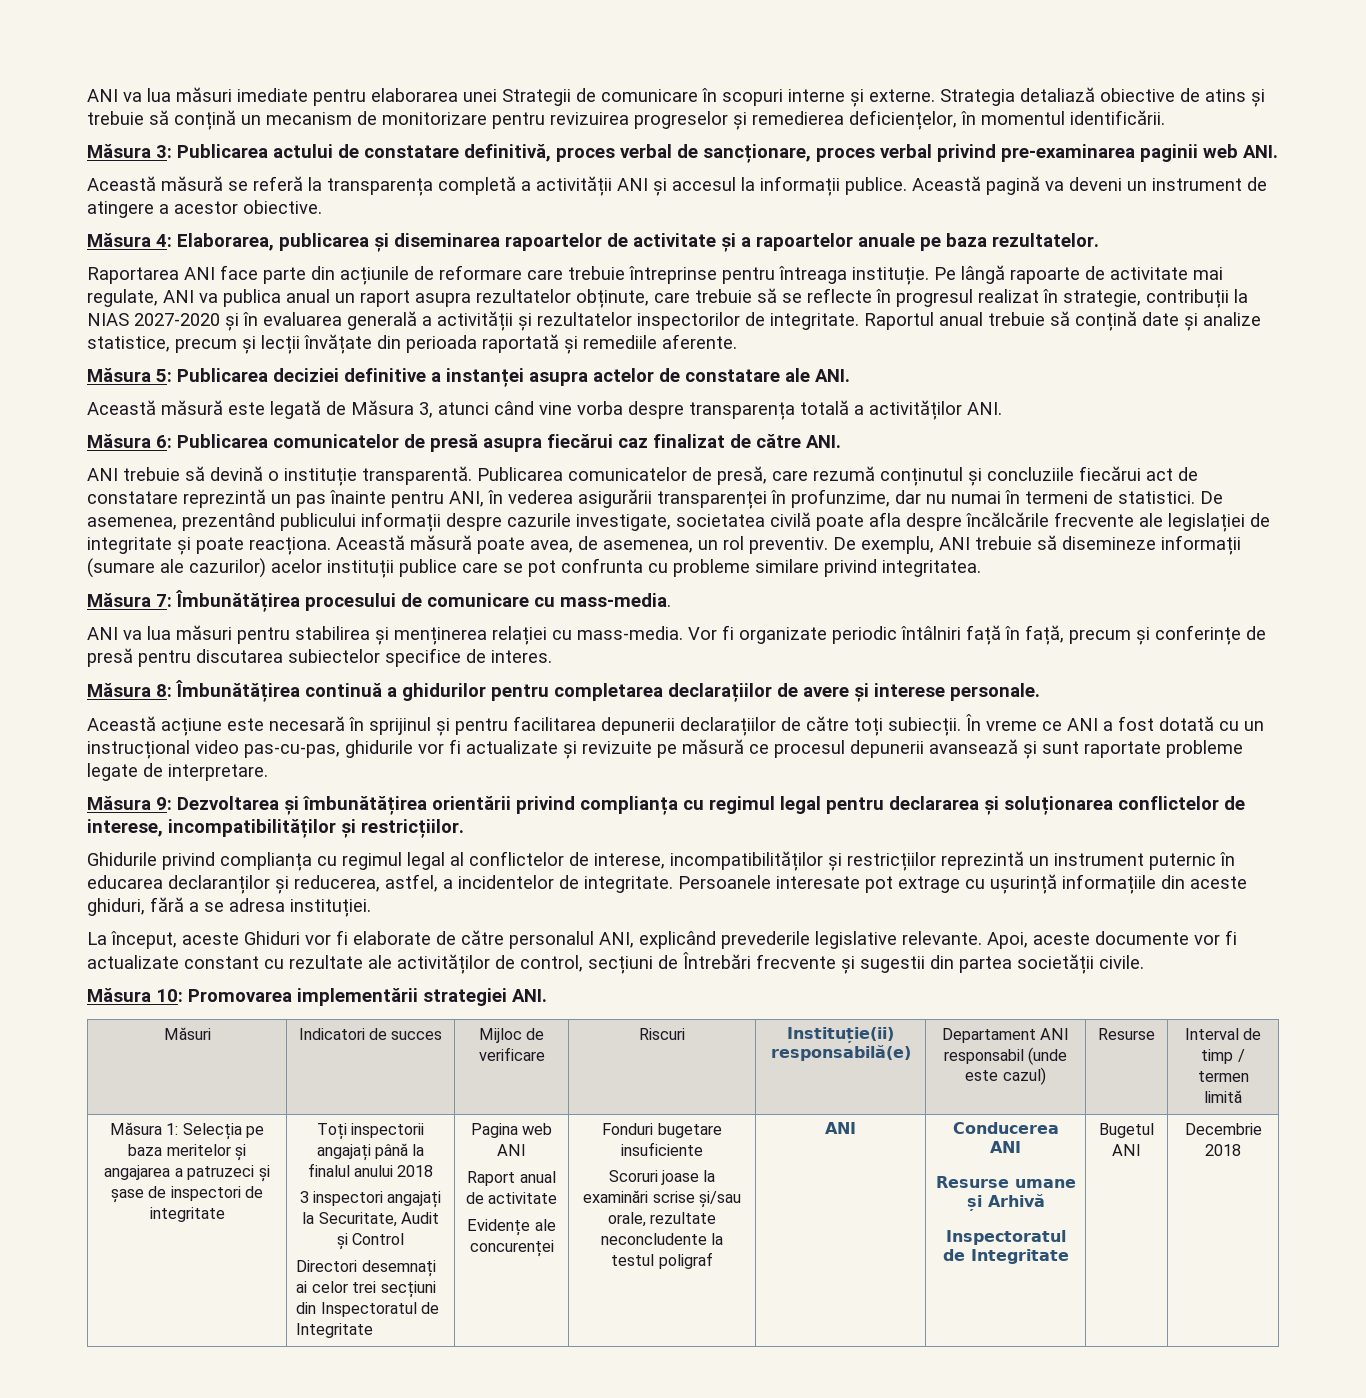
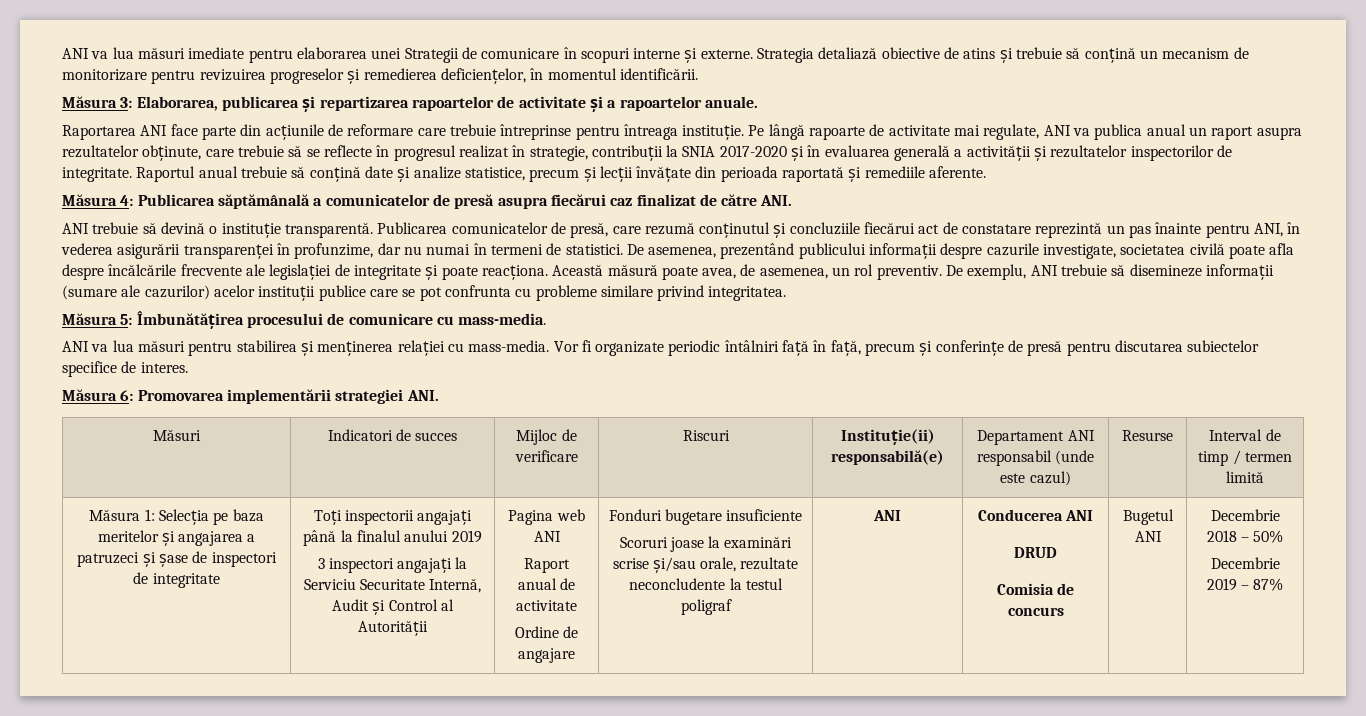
[177,144,1278,163] [87,176,1267,196] [87,200,322,218] [87,233,172,247] Publicarea actului de constatare definitivă, proces verbal de sancționare, proces verbal privind pre-examinarea paginii web ANI. // Această măsură se referă la transparența completă a activității ANI și accesul la informații publice. Această pagină va deveni un instrument de atingere a acestor obiective. // Măsura 4: -> (133, 102) none
[394,233,500,247] diseminarea -> [319,96,409,111] repartizarea
[858,233,1099,251] anuale pe baza rezultatelor. -> [704,96,758,108] anuale.
[87,313,220,326] NIAS 2027-2020 -> [682,145,787,157] SNIA 2017-2020
[156,368,850,387] [87,400,1002,420] [87,434,268,448] 5: Publicarea deciziei definitive a instanței asupra actelor de constatare ale ANI. // Această măsură este legată de Măsura 3, atunci când vine vorba despre transparența totală a activităților ANI. // Măsura 6: Publicarea -> [120,194,323,209] 4: Publicarea săptămânală a
[156,594,172,607] 7: -> [120,314,133,325] 5:
[156,680,1040,702] [87,714,1264,736] [87,739,1243,759] [87,763,268,781] [87,796,1245,815] [87,819,464,838] [87,851,1235,871] [87,874,1247,894] [87,897,371,917] [87,930,1237,949] [87,952,1144,974] [87,988,183,1002] 8: Îmbunătățirea continuă a ghidurilor pentru completarea declarațiilor de avere și interese personale. // Această acțiune este necesară în sprijinul și pentru facilitarea depunerii declarațiilor de către toți subiecții. În vreme ce ANI a fost dotată cu un instrucțional video pas-cu-pas, ghidurile vor fi actualizate și revizuite pe măsură ce procesul depunerii avansează și sunt raportate probleme legate de interpretare. // Măsura 9: Dezvoltarea și îmbunătățirea orientării privind complianța cu regimul legal pentru declararea și soluționarea conflictelor de interese, incompatibilităților și restricțiilor. // Ghidurile privind complianța cu regimul legal al conflictelor de interese, incompatibilităților și restricțiilor reprezintă un instrument puternic în educarea declaranților și reducerea, astfel, a incidentelor de integritate. Persoanele interesate pot extrage cu ușurință informațiile din aceste ghiduri, fără a se adresa instituției. // La început, aceste Ghiduri vor fi elaborate de către personalul ANI, explicând prevederile legislative relevante. Apoi, aceste documente vor fi actualizate constant cu rezultate ale activităților de control, secțiuni de Întrebări frecvente și sugestii din partea societății civile. // Măsura 10: -> [120,390,134,401] 6:
[397,1165,434,1177] 2018 -> [451,530,482,543] 2019
[318,1212,397,1227] Securitate, -> [303,578,482,593] Serviciu Securitate Internă,
[296,1260,436,1277] [296,1281,436,1298] [296,1302,440,1317] [296,1323,374,1338] // Directori desemnați ai celor trei secțiuni din Inspectoratul de Integritate -> [440,599,454,611] [358,620,428,636] al Autorității
[467,1219,556,1236] [469,1240,554,1257] Evidențe ale concurenței -> [514,626,579,638] [518,648,575,663] Ordine de angajare
[935,1176,1076,1188] [966,1194,1045,1211] [945,1230,1066,1245] [942,1249,1069,1264] [1099,1123,1154,1138] [1112,1144,1141,1156] [1184,1123,1262,1135] [1205,1144,1241,1156] Resurse umane și Arhivă // Inspectoratul de Integritate | Bugetul ANI | Decembrie 2018 -> [1014,547,1057,558] [996,583,1075,595] [1007,607,1064,616] [1122,509,1174,525] [1134,531,1162,542] [1210,509,1280,521] [1206,530,1284,543] [1210,557,1280,569] [1206,578,1284,591] DRUD // Comisia de concurs | Bugetul ANI | Decembrie 2018 – 50% // Decembrie 2019 – 87%

